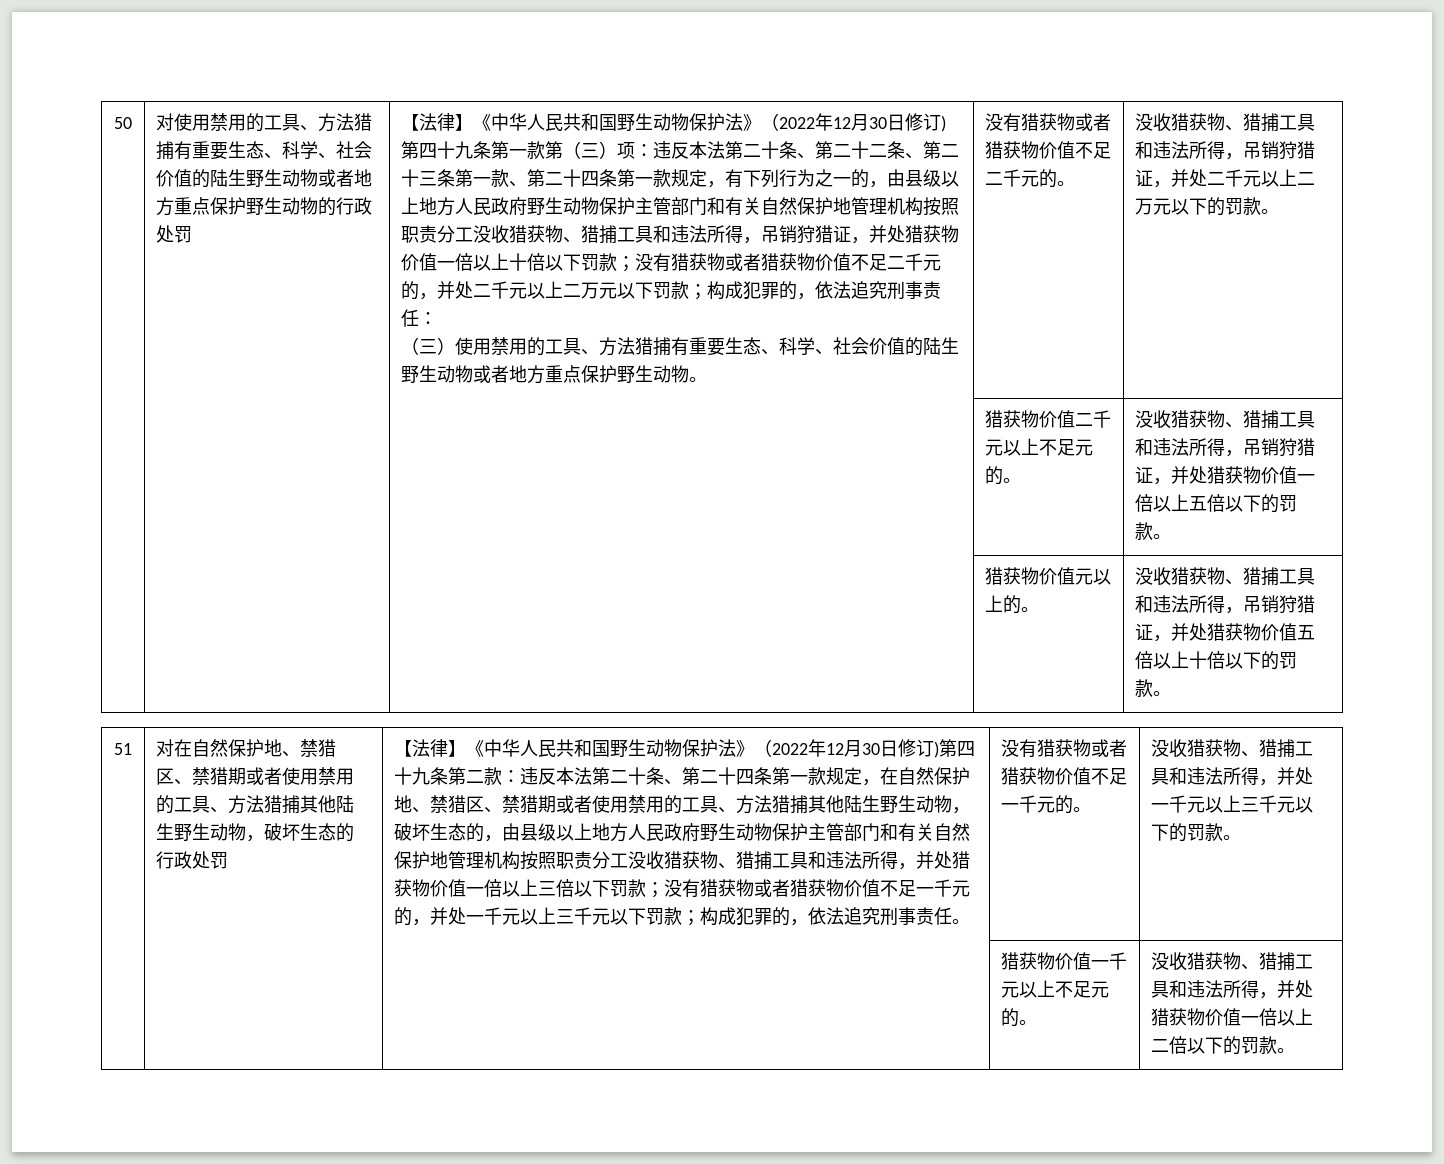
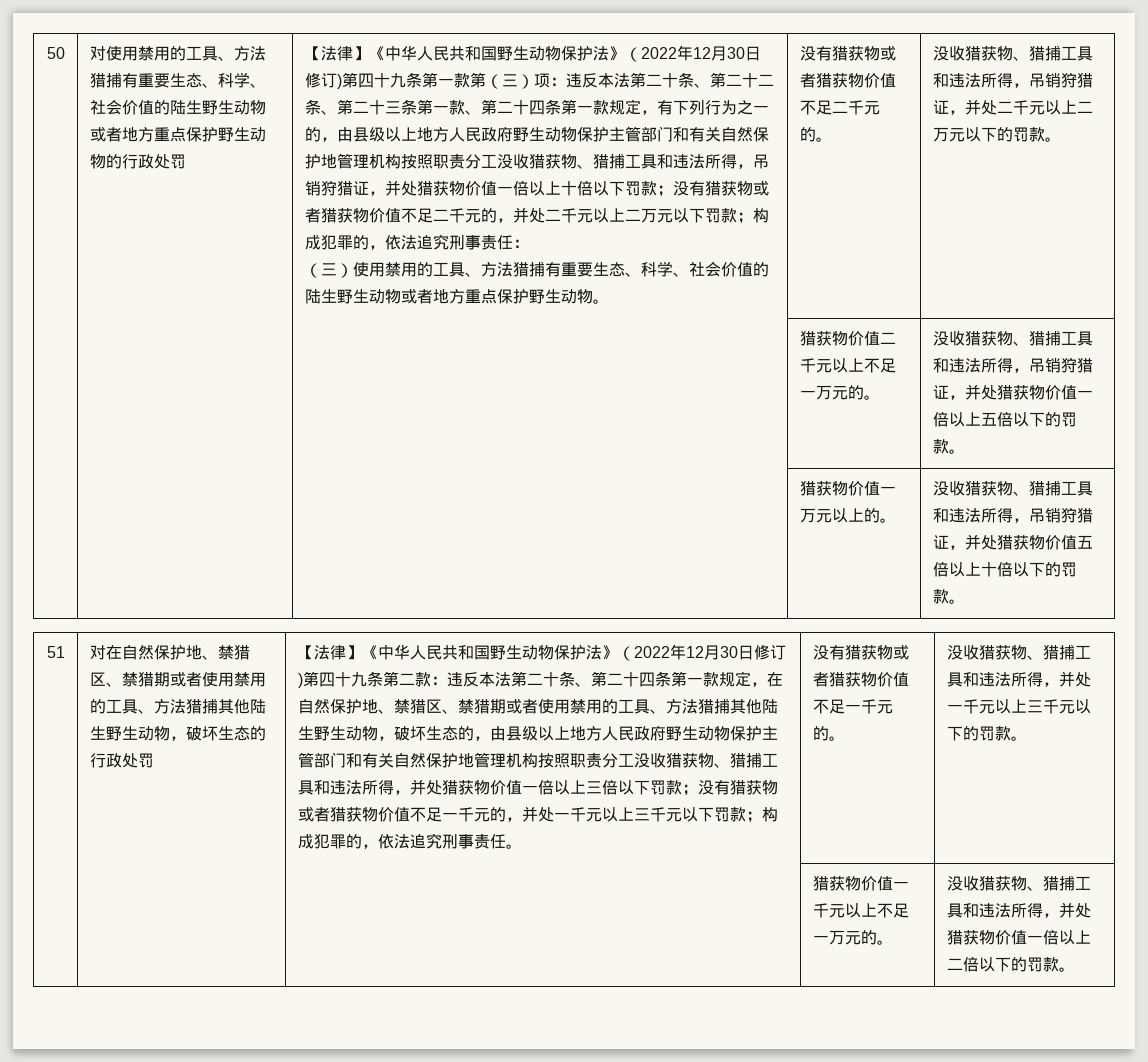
(1076, 447) none -> [799,385,832,400] 一万
(1076, 576) none -> [879,487,896,494] [799,508,816,523] 一万
(1092, 989) none -> [812,930,845,945] 一万

